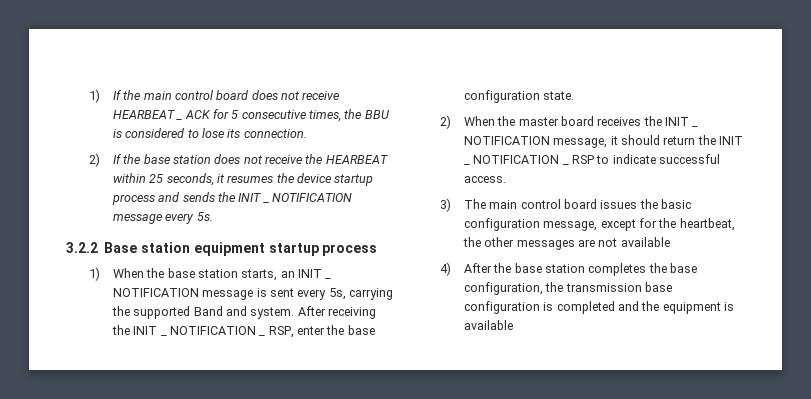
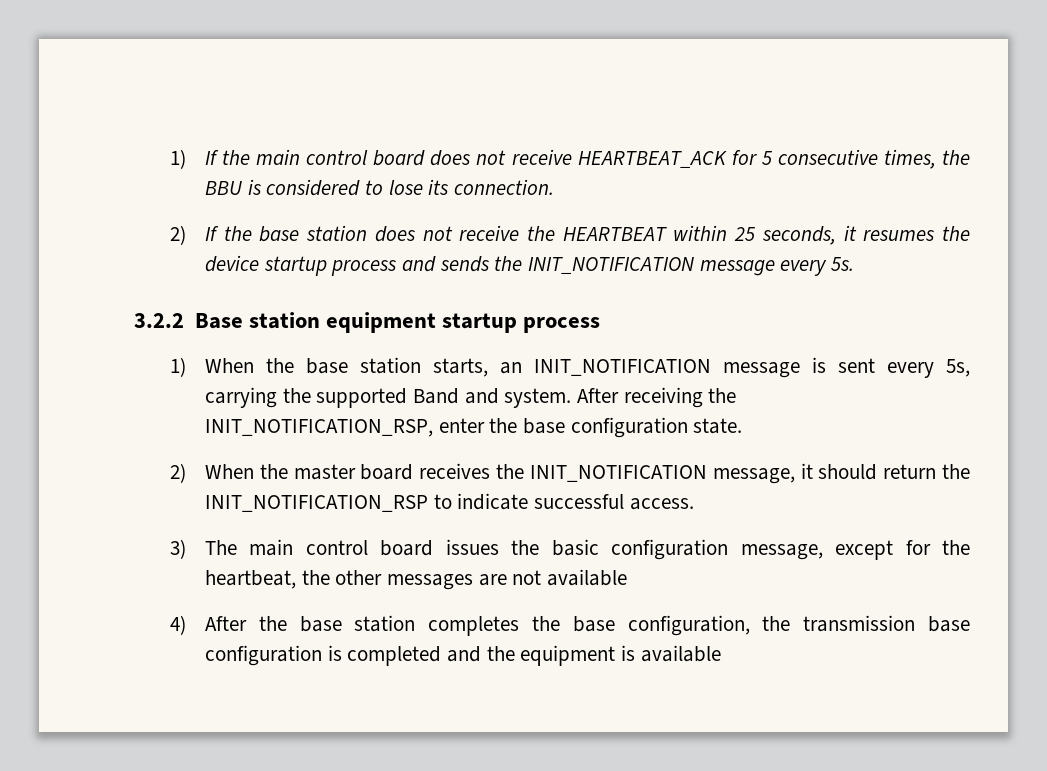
[112,110,175,119] [176,119,183,120] [184,110,211,119] HEARBEAT _ ACK -> [577,151,727,168] HEARTBEAT_ACK
[325,155,388,164] HEARBEAT -> [562,227,667,241] HEARTBEAT
[238,193,262,202] [262,202,269,203] [272,193,353,202] INIT _ NOTIFICATION -> [528,257,695,274] INIT_NOTIFICATION
[298,269,323,278] [325,278,332,279] [112,288,199,297] INIT _ NOTIFICATION -> [533,359,711,376] INIT_NOTIFICATION
[133,326,158,335] [160,335,167,336] [169,326,256,335] [259,326,294,338] INIT _ NOTIFICATION _ RSP, -> [204,419,433,437] INIT_NOTIFICATION_RSP,
[665,117,690,126] [692,126,699,127] [463,136,550,145] INIT _ NOTIFICATION -> [529,465,707,482] INIT_NOTIFICATION
[719,136,744,145] [463,164,470,165] [473,155,560,164] [562,164,569,165] [571,155,594,164] INIT _ NOTIFICATION _ RSP -> [204,495,428,512] INIT_NOTIFICATION_RSP

